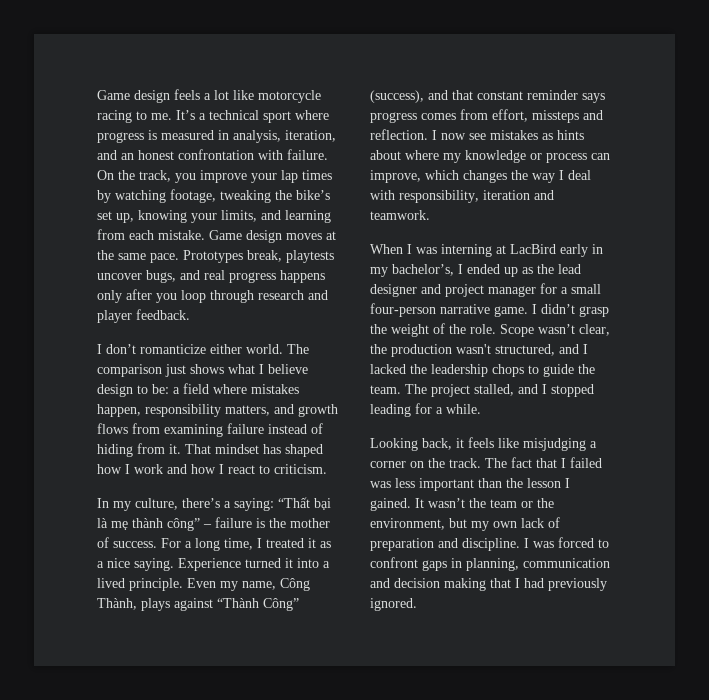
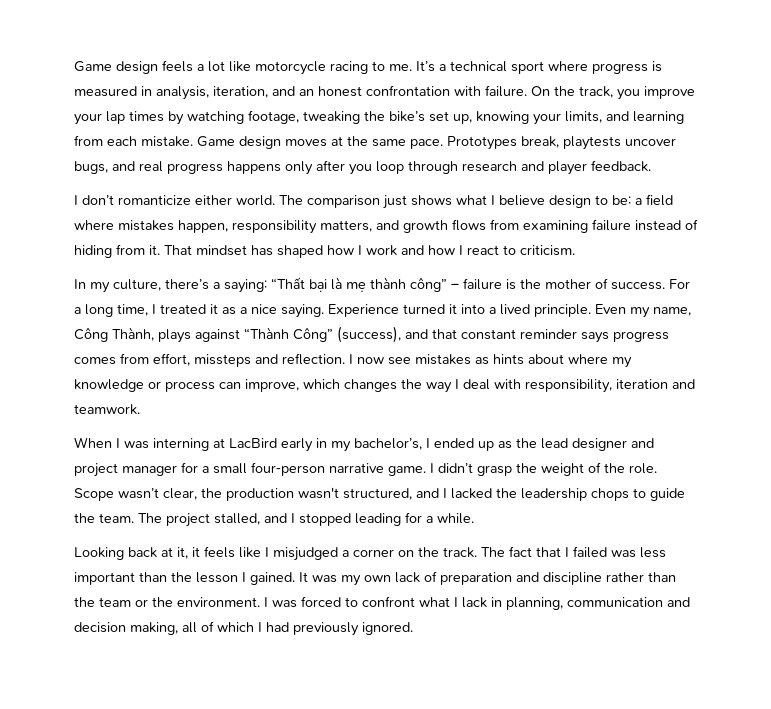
[422,438,452,450] back, -> [128,547,188,559] back at it,
[523,438,586,451] misjudging -> [265,547,338,561] I misjudged
[428,498,554,508] [370,518,467,530] wasn’t the team or the environment, but -> [312,575,337,583] was
[462,538,520,551] discipline. -> [543,572,676,585] [74,597,260,607] discipline rather than the team or the environment.
[422,560,447,571] gaps -> [419,597,487,608] what I lack
[444,578,511,591] making that -> [130,621,254,635] making, all of which

